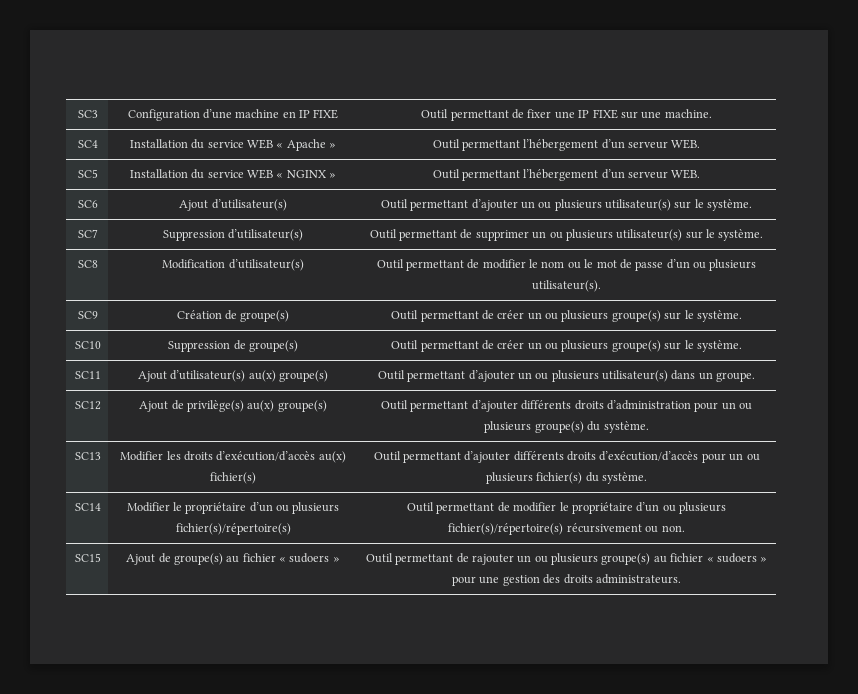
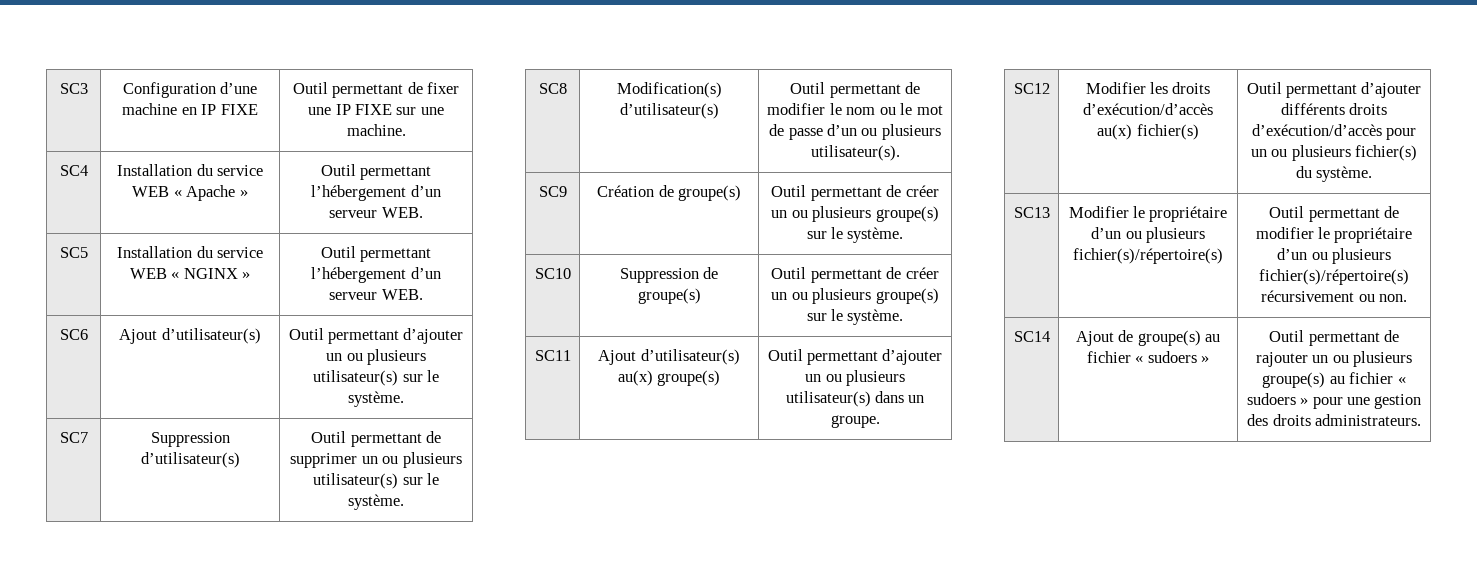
[162,259,226,269] Modification -> [616,82,722,98] Modification(s)
[139,400,327,412] [381,400,752,412] [484,421,649,433] [74,452,101,460] | Ajout de privilège(s) au(x) groupe(s) | Outil permettant d’ajouter différents droits d’administration pour un ou plusieurs groupe(s) du système. // SC13 -> (1050, 88) none
[74,503,101,511] SC14 -> [1013,207,1050,218] SC13
[74,553,101,562] SC15 -> [1013,331,1050,342] SC14

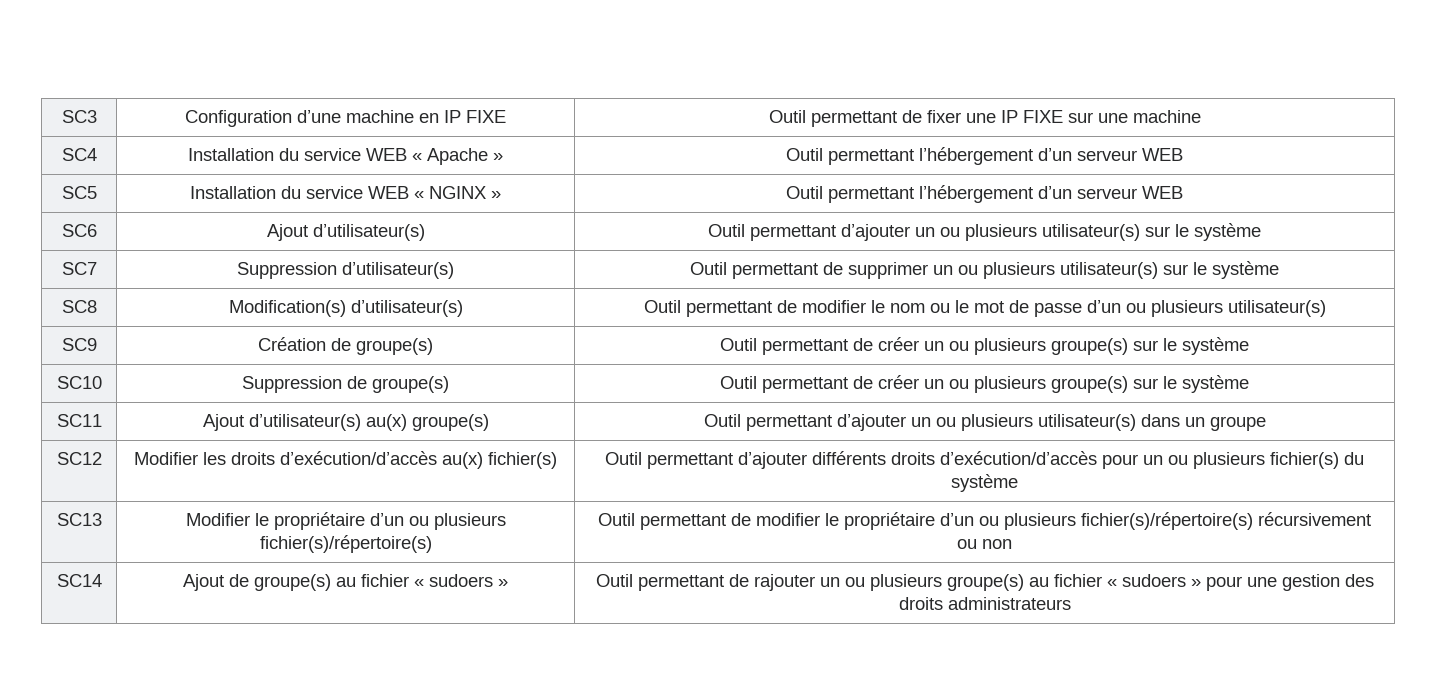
[346,124,406,136] machine. -> [1132,110,1201,123] machine
[381,207,423,218] WEB. -> [1141,148,1183,161] WEB
[381,289,423,300] WEB. -> [1141,186,1183,199] WEB
[348,391,404,407] système. -> [1193,223,1261,241] système
[348,494,404,510] système. -> [1211,261,1279,279] système
[810,145,900,161] utilisateur(s). -> [1227,300,1326,317] utilisateur(s)
[847,227,904,243] système. -> [1181,337,1249,355] système
[847,309,904,325] système. -> [1181,375,1249,393] système
[830,415,880,428] groupe. -> [1209,416,1266,431] groupe
[1316,166,1373,182] système. -> [951,474,1018,492] système
[1378,294,1407,302] non. -> [982,539,1012,549] non
[1314,414,1421,426] administrateurs. -> [947,597,1071,610] administrateurs

